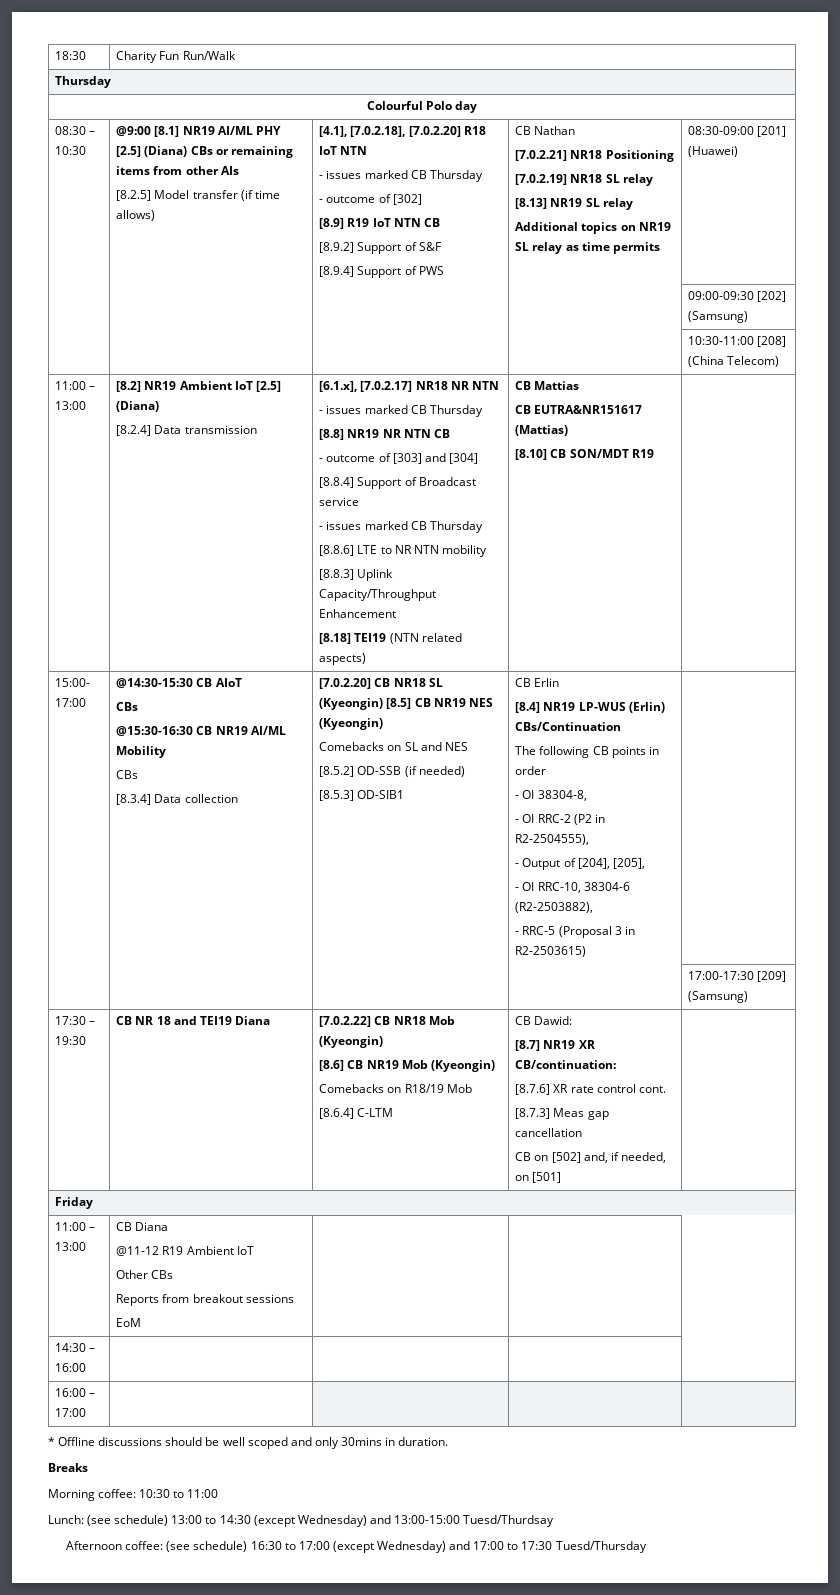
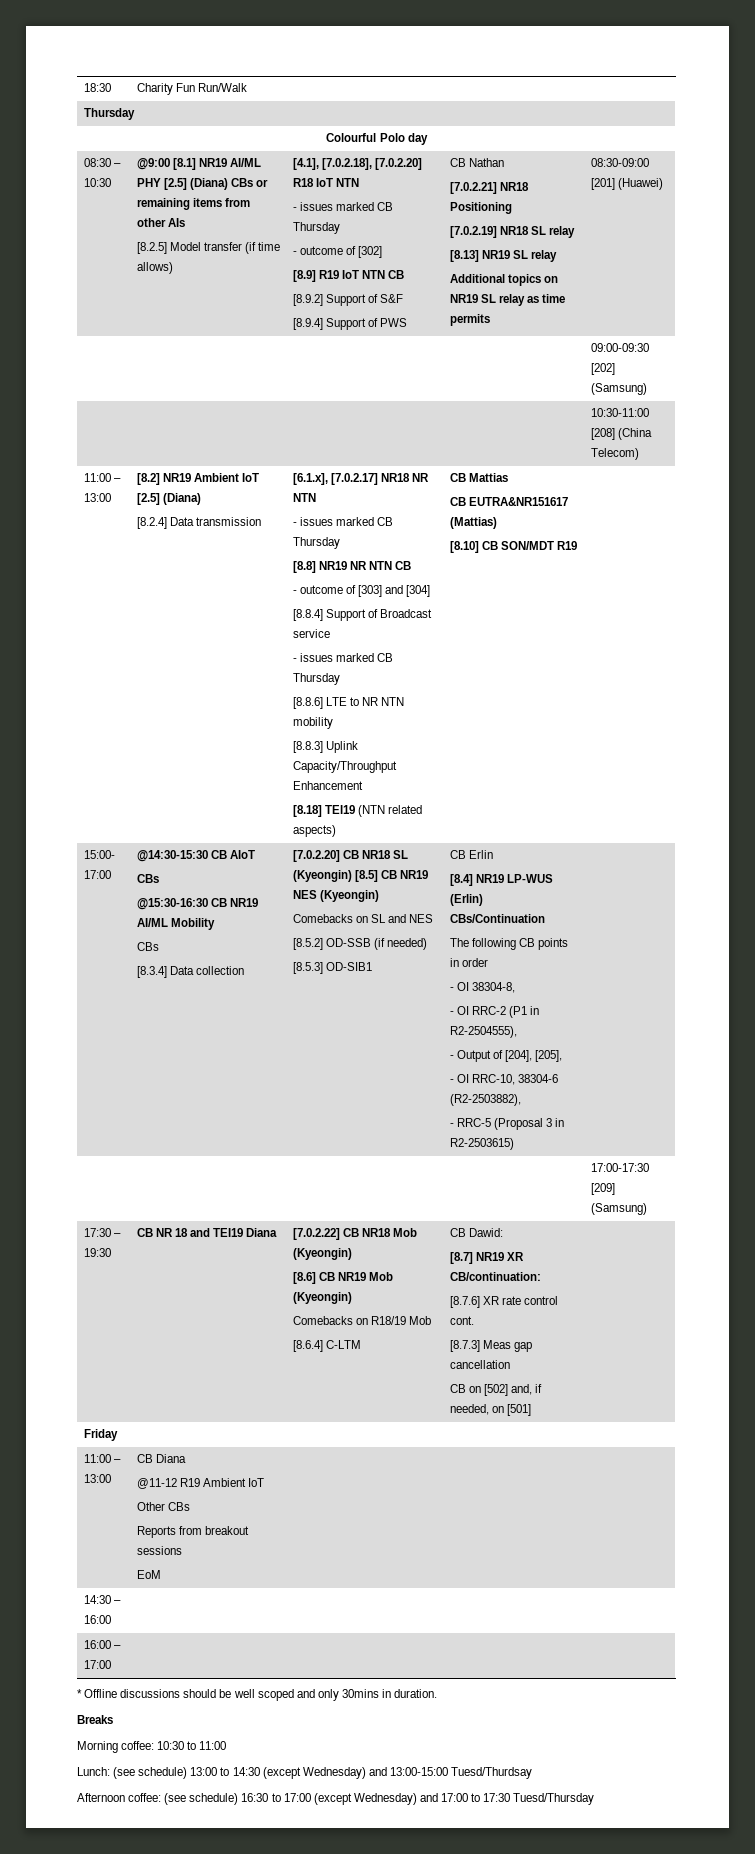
[573,814,592,825] (P2 -> [508,1006,527,1018] (P1

